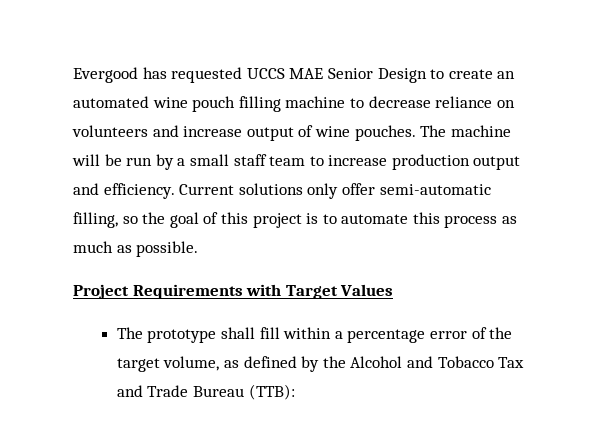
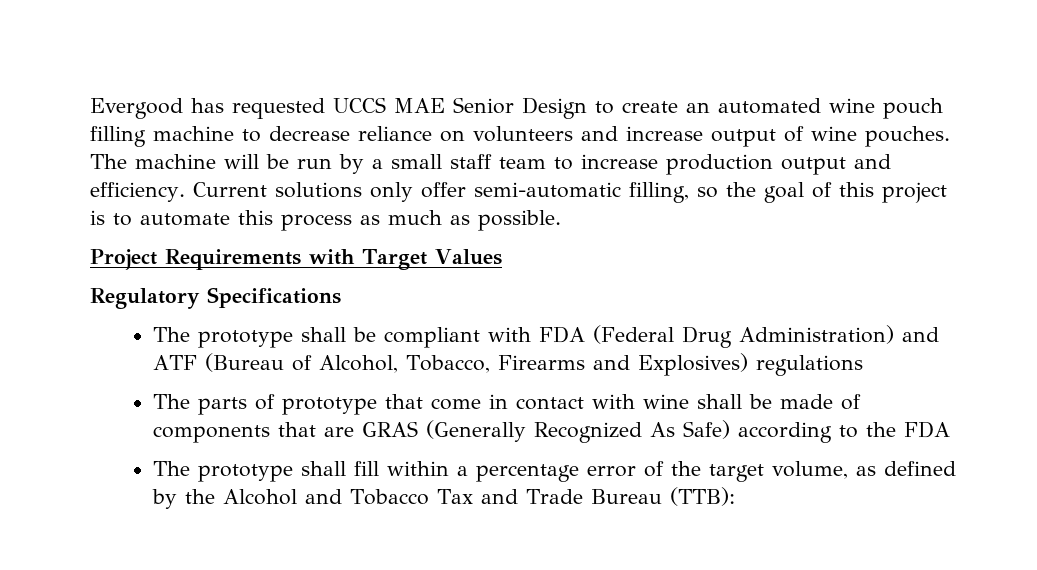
(394, 290) none -> [90,287,341,309] [153,325,940,348] [153,353,864,376] [153,394,862,415] [153,420,951,443] // Regulatory Specifications // The prototype shall be compliant with FDA (Federal Drug Administration) and ATF (Bureau of Alcohol, Tobacco, Firearms and Explosives) regulations // The parts of prototype that come in contact with wine shall be made of components that are GRAS (Generally Recognized As Safe) according to the FDA

